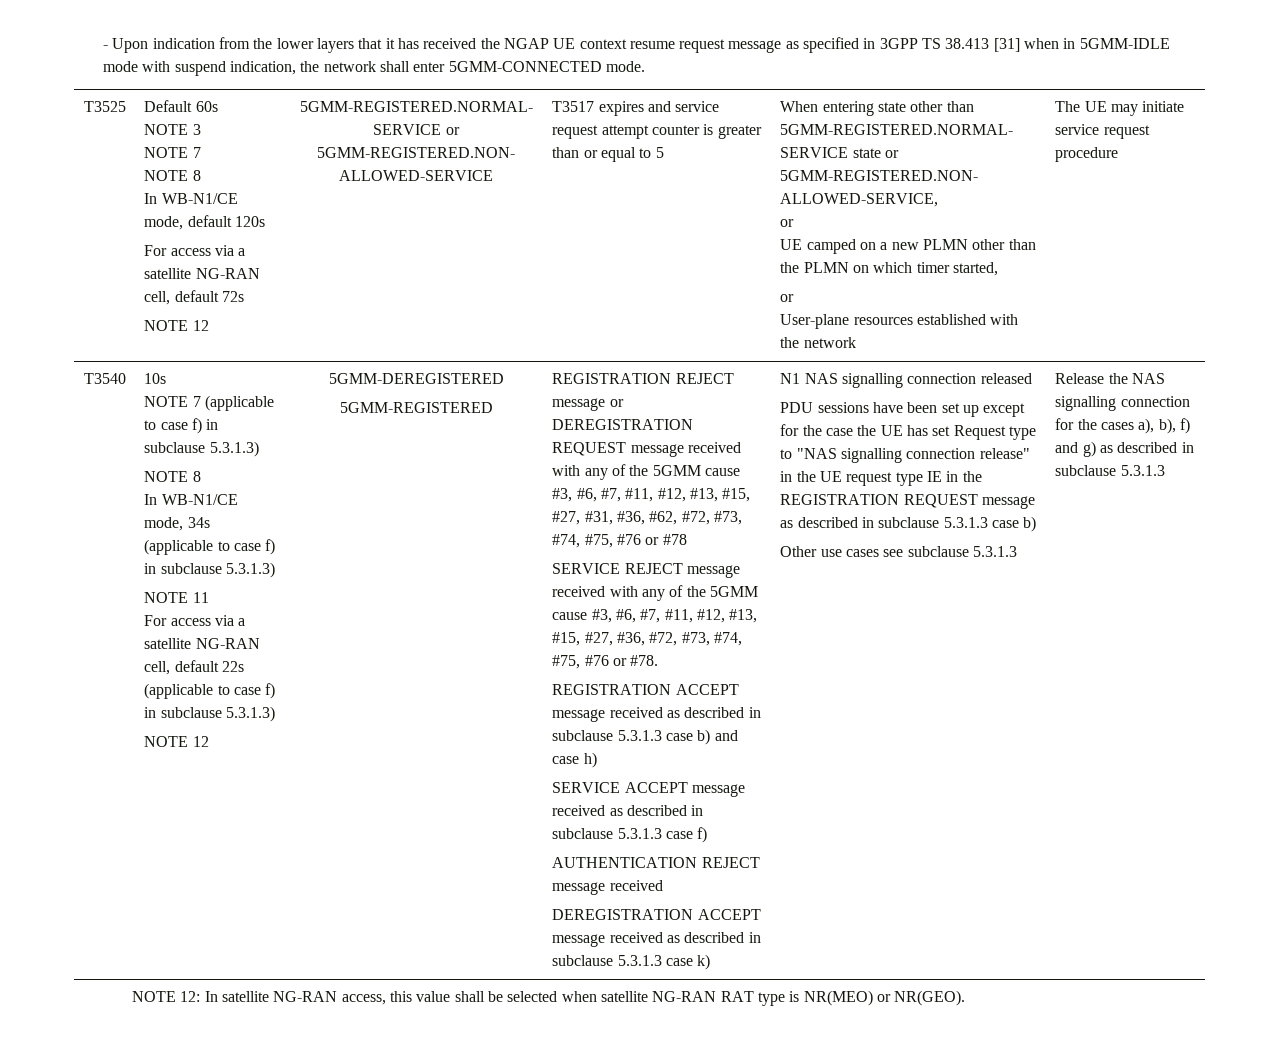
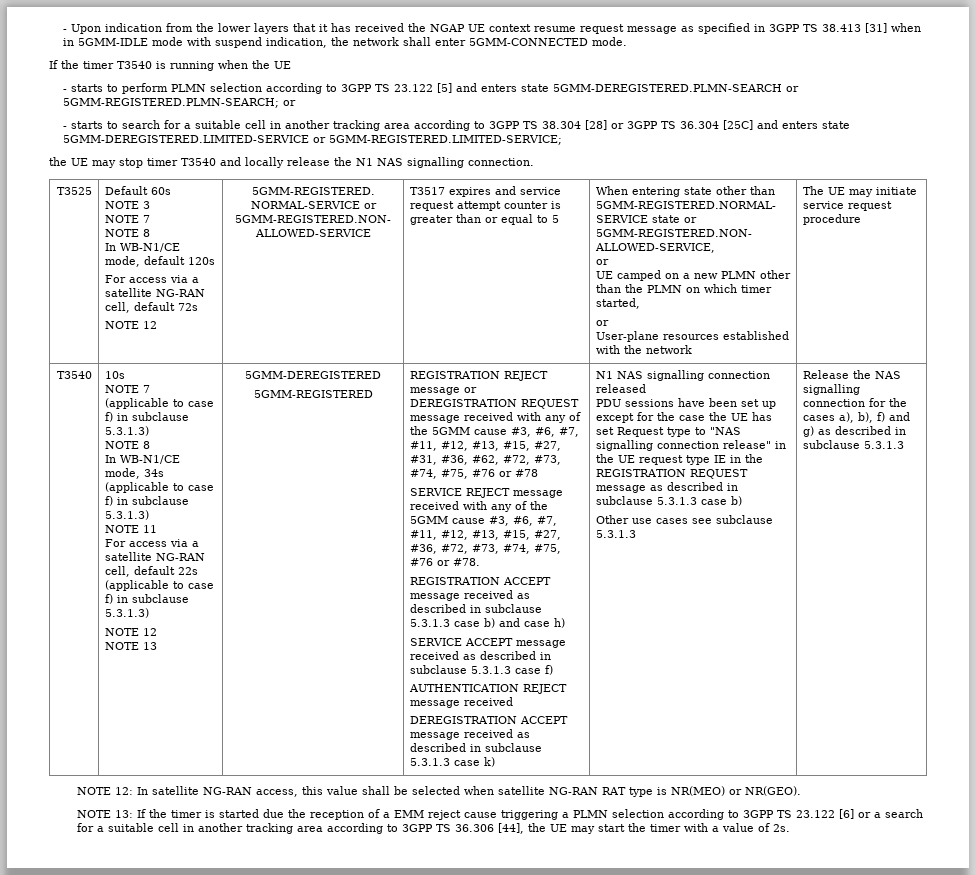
(645, 66) none -> [49,60,291,71] [62,83,799,94] [62,98,296,108] [62,120,850,131] [62,135,562,145] [49,157,534,168] // If the timer T3540 is running when the UE // - starts to perform PLMN selection according to 3GPP TS 23.122 [5] and enters state 5GMM-DEREGISTERED.PLMN-SEARCH or 5GMM-REGISTERED.PLMN-SEARCH; or // - starts to search for a suitable cell in another tracking area according to 3GPP TS 38.304 [28] or 3GPP TS 36.304 [25C] and enters state 5GMM-DEREGISTERED.LIMITED-SERVICE or 5GMM-REGISTERED.LIMITED-SERVICE; // the UE may stop timer T3540 and locally release the N1 NAS signalling connection.
(209, 741) none -> [104,642,157,650] // NOTE 13
(966, 998) none -> [76,809,923,820] [76,823,790,834] // NOTE 13: If the timer is started due the reception of a EMM reject cause triggering a PLMN selection according to 3GPP TS 23.122 [6] or a search for a suitable cell in another tracking area according to 3GPP TS 36.306 [44], the UE may start the timer with a value of 2s.

